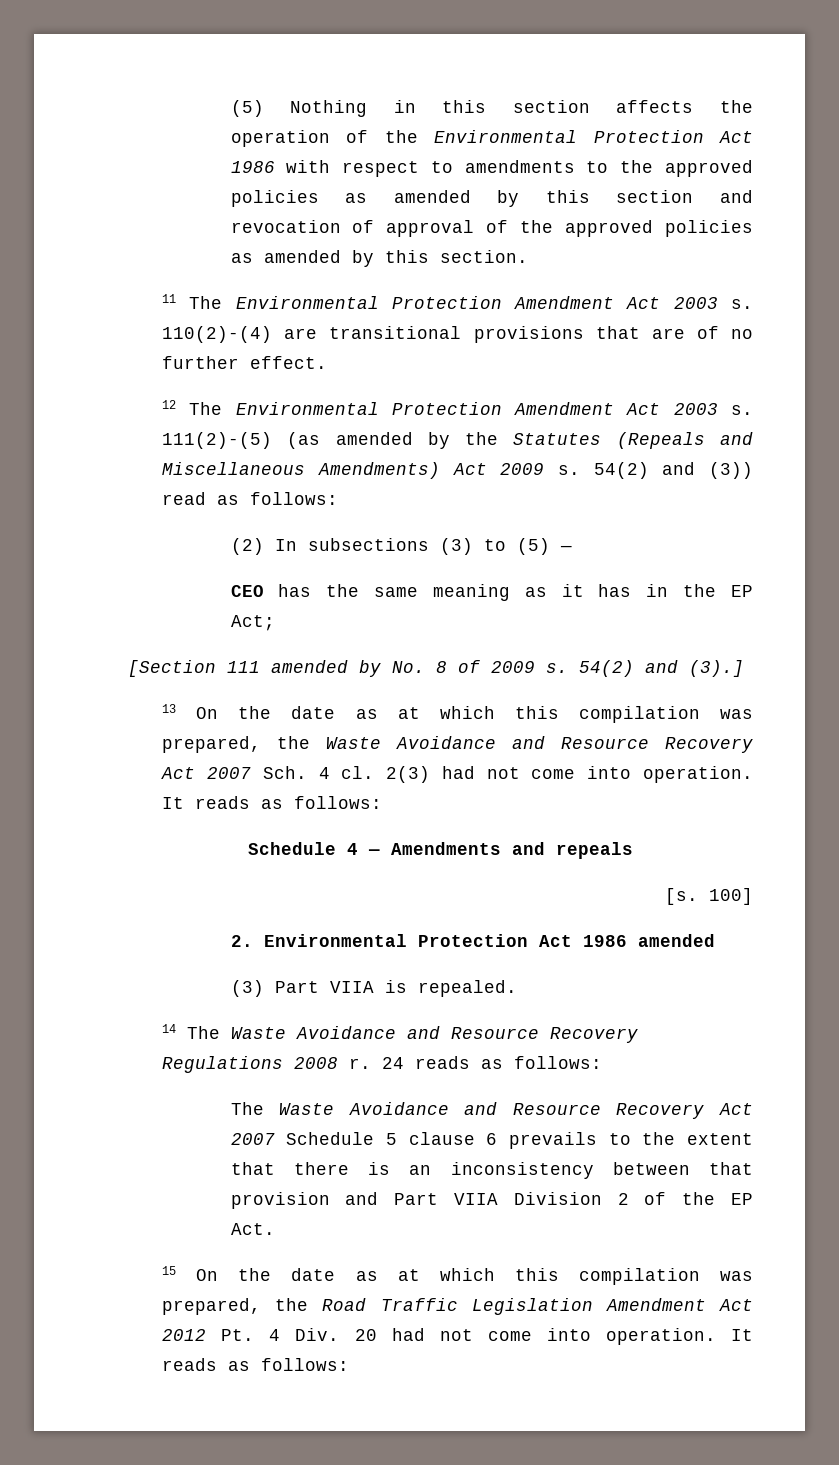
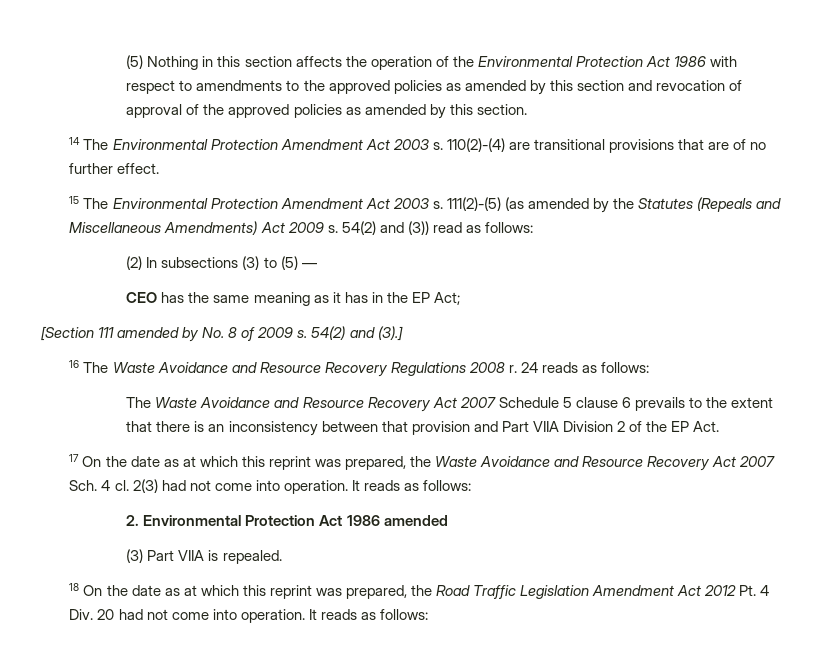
[162,294,177,303] 11 -> [69,137,81,145] 14
[162,400,177,409] 12 -> [69,196,80,204] 15
[162,704,754,723] [162,736,753,753] [161,766,753,783] [162,796,383,809] [248,842,633,859] [665,888,753,905] [230,934,715,947] [230,980,517,997] [162,1024,177,1033] 13 On the date as at which this compilation was prepared, the Waste Avoidance and Resource Recovery Act 2007 Sch. 4 cl. 2(3) had not come into operation. It reads as follows: // Schedule 4 — Amendments and repeals // [s. 100] // 2. Environmental Protection Act 1986 amended // (3) Part VIIA is repealed. // 14 -> [69,360,80,368] 16
[162,1266,700,1285] 15 On the date as at which this compilation -> [69,454,776,471] [69,479,472,494] [126,515,448,526] [126,549,282,564] [69,583,312,599] 17 On the date as at which this reprint was prepared, the Waste Avoidance and Resource Recovery Act 2007 Sch. 4 cl. 2(3) had not come into operation. It reads as follows: // 2. Environmental Protection Act 1986 amended // (3) Part VIIA is repealed. // 18 On the date as at which this reprint

